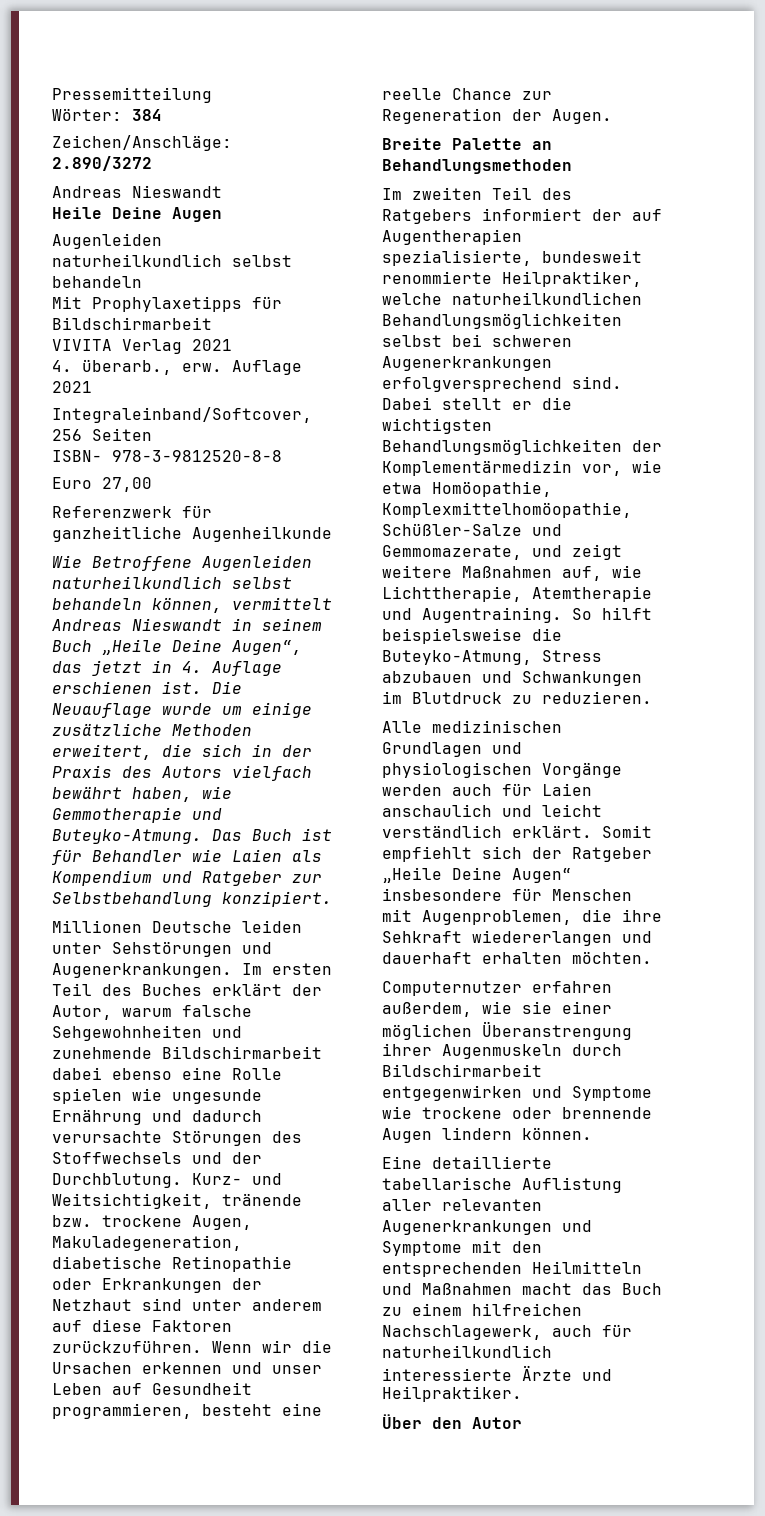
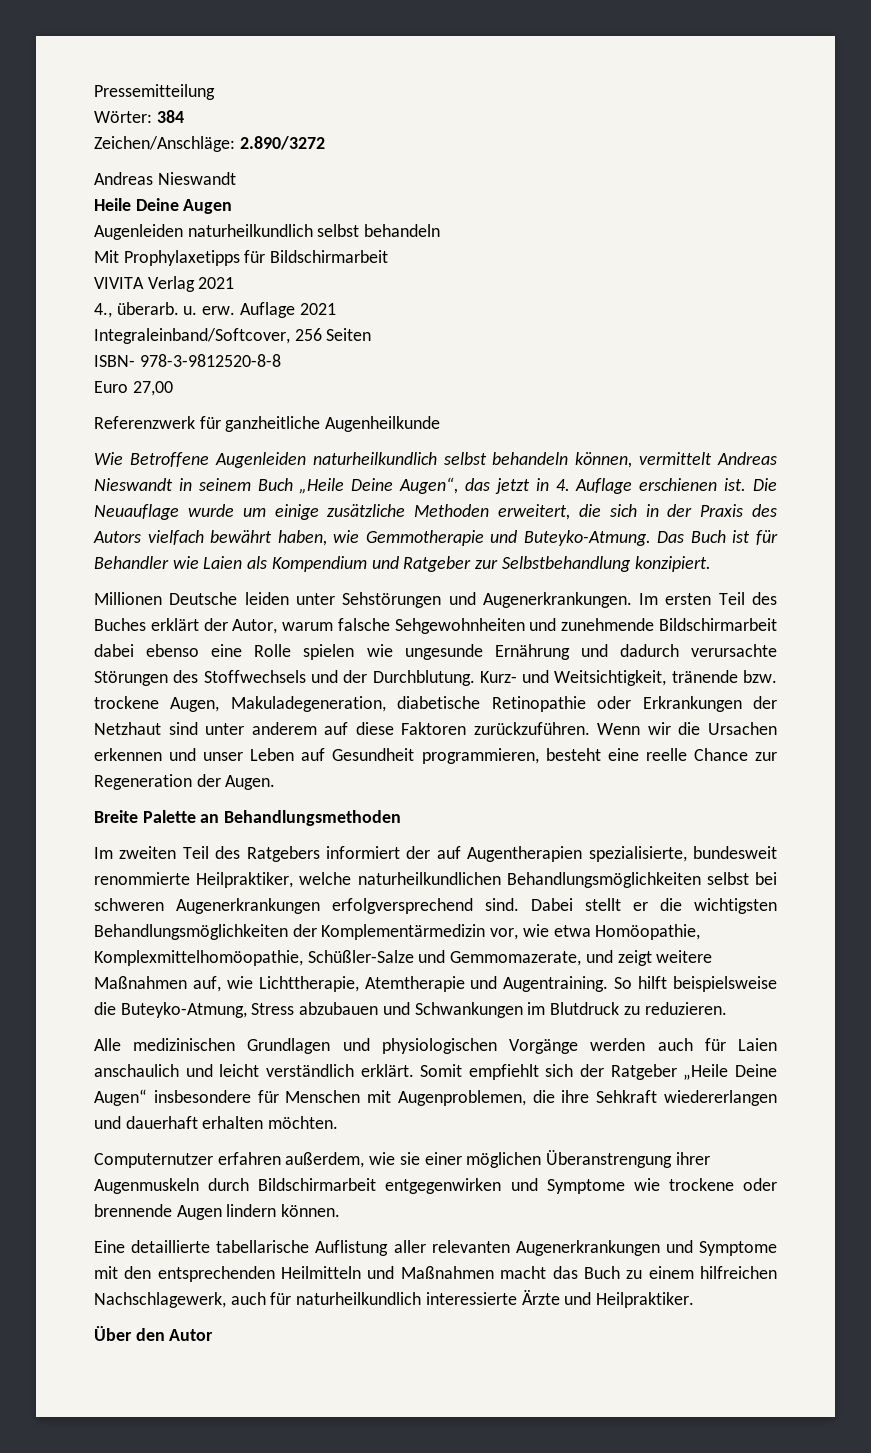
[52,359,172,375] 4. überarb., -> [94,302,198,318] 4., überarb. u.

